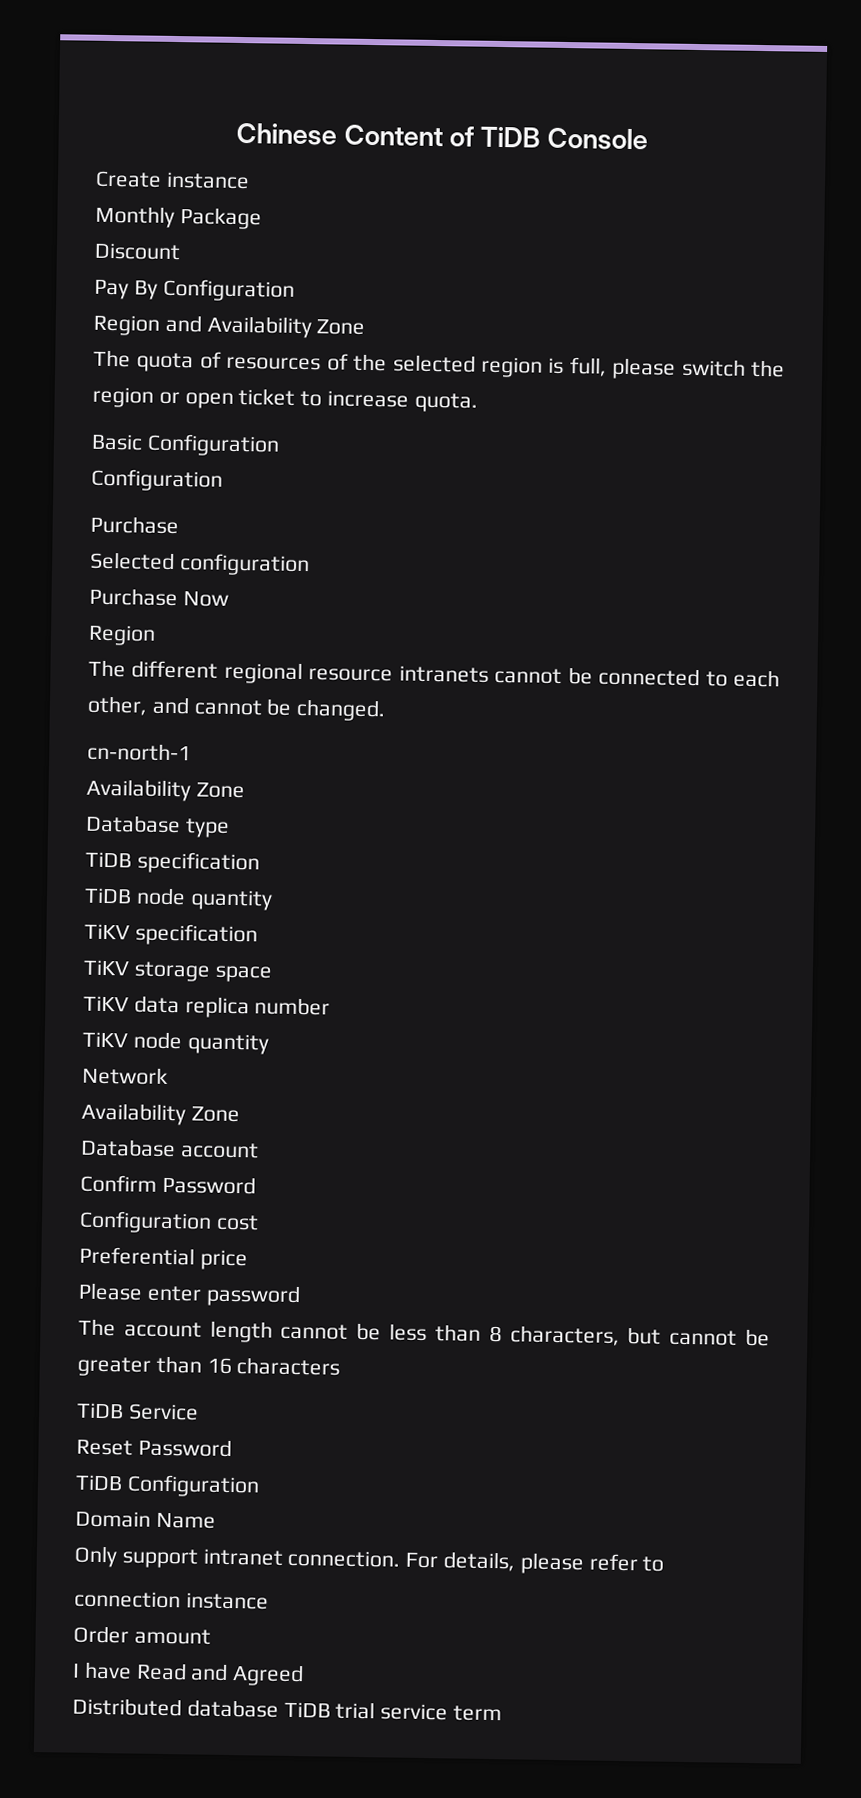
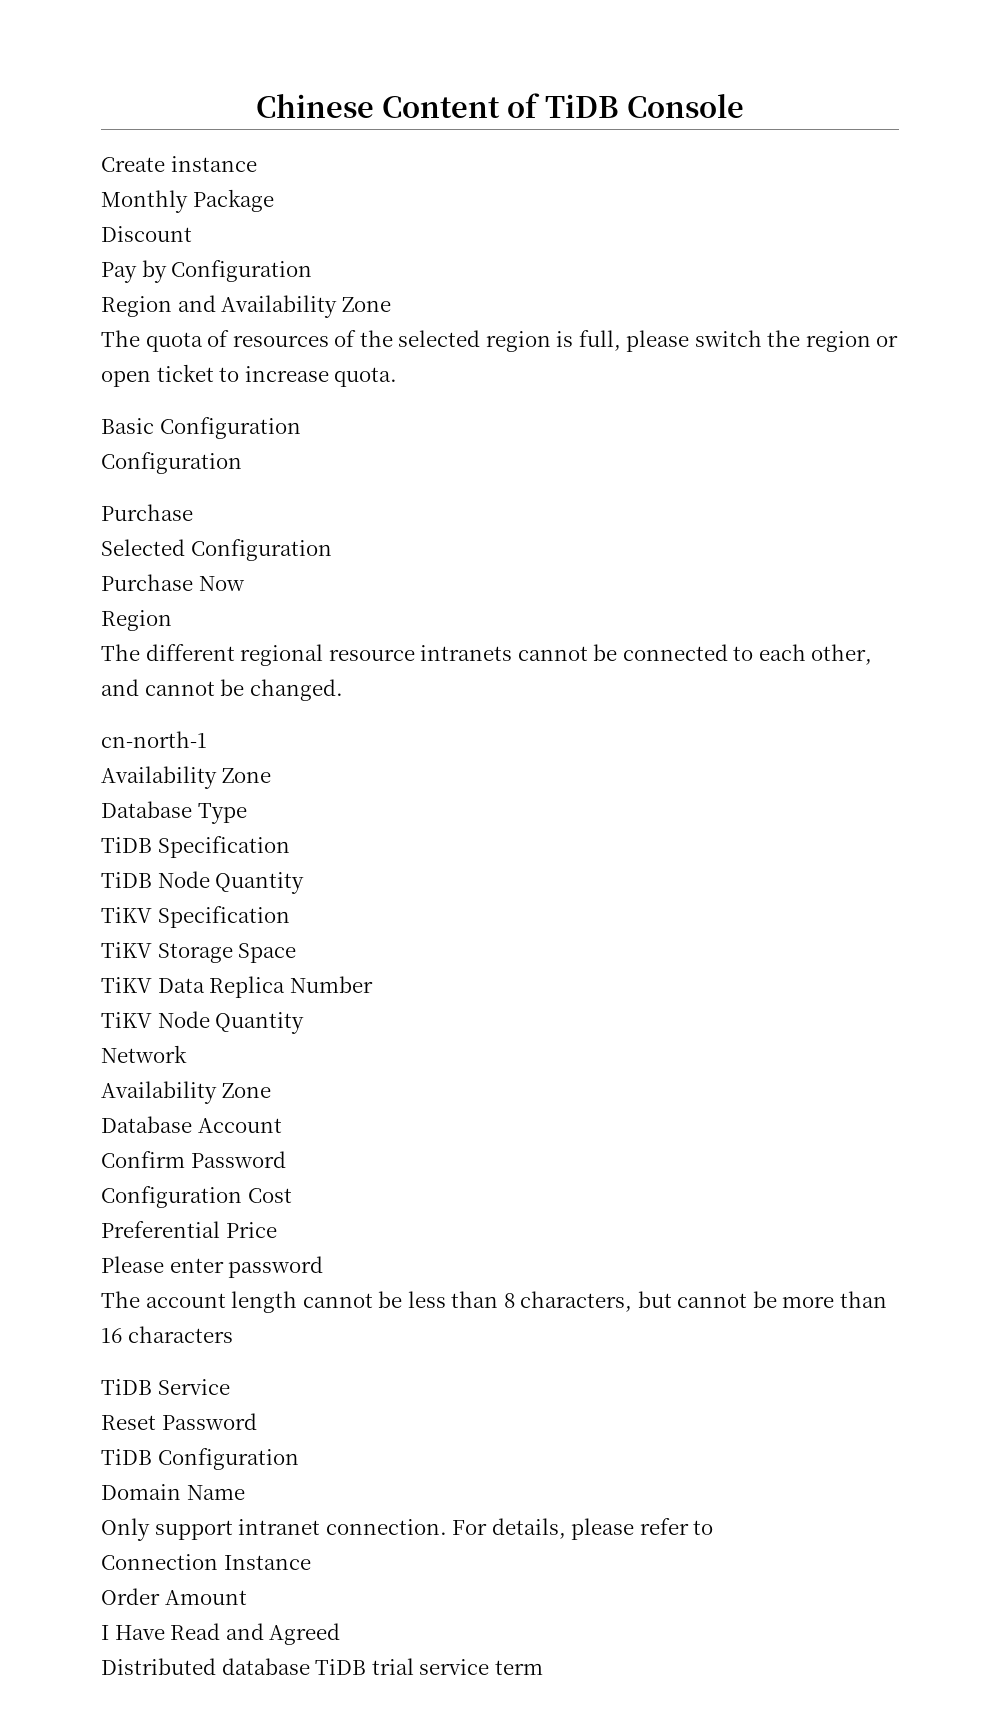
[133,280,158,300] By -> [141,260,167,283] by
[178,553,310,577] configuration -> [190,539,332,561] Configuration
[184,818,230,838] [85,851,260,875] [84,887,273,911] [84,923,258,947] [83,959,272,983] [83,995,331,1019] [82,1031,269,1055] type // TiDB specification // TiDB node quantity // TiKV specification // TiKV storage space // TiKV data replica number // TiKV node quantity -> [197,803,247,824] [101,836,290,858] [101,871,305,894] [101,906,290,928] [101,942,297,963] [101,976,373,998] [101,1011,305,1034] Type // TiDB Specification // TiDB Node Quantity // TiKV Specification // TiKV Storage Space // TiKV Data Replica Number // TiKV Node Quantity
[180,1142,259,1159] account -> [197,1118,282,1133] Account
[215,1214,259,1231] cost -> [247,1188,292,1203] Cost
[199,1249,248,1271] price -> [225,1222,277,1238] Price
[77,1356,151,1377] greater -> [782,1296,835,1308] more
[74,1590,269,1610] connection instance -> [101,1554,311,1570] Connection Instance
[133,1628,211,1645] amount -> [164,1590,247,1605] Amount
[83,1661,132,1680] have -> [114,1625,165,1640] Have

